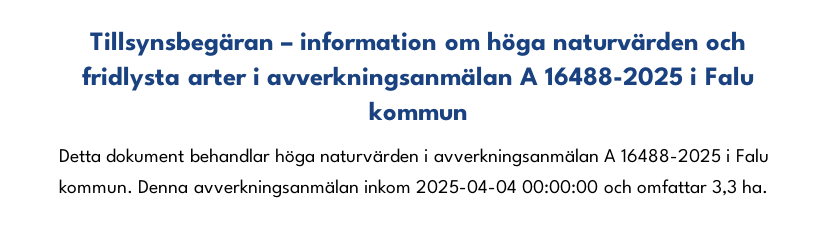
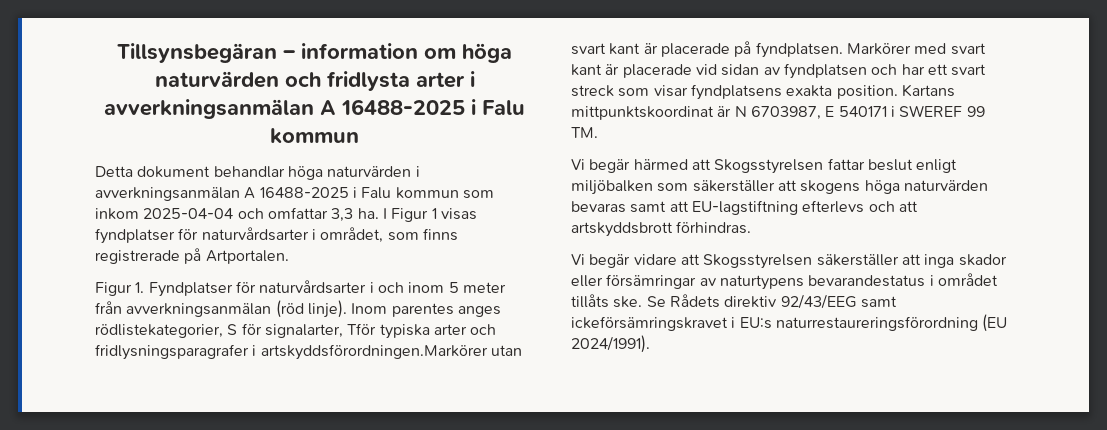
[59,179,359,198] kommun. Denna avverkningsanmälan -> [395,187,494,199] kommun som
[522,179,599,194] 00:00:00 -> (234, 213) none
(769, 186) none -> [382,208,477,222] [95,227,458,244] [95,248,289,264] [95,280,506,297] [95,300,501,318] [95,323,497,339] [95,344,522,360] [571,41,986,58] [571,63,987,79] [571,84,955,100] [571,105,985,120] [571,127,598,138] [571,158,958,174] [571,180,988,195] [571,200,918,215] [571,221,752,237] [571,254,1007,269] [571,273,998,290] [571,294,897,309] [571,314,1008,332] [571,335,650,353] I Figur 1 visas fyndplatser för naturvårdsarter i området, som finns registrerade på Artportalen. // Figur 1. Fyndplatser för naturvårdsarter i och inom 5 meter från avverkningsanmälan (röd linje). Inom parentes anges rödlistekategorier, S för signalarter, Tför typiska arter och fridlysningsparagrafer i artskyddsförordningen.Markörer utan svart kant är placerade på fyndplatsen. Markörer med svart kant är placerade vid sidan av fyndplatsen och har ett svart streck som visar fyndplatsens exakta position. Kartans mittpunktskoordinat är N 6703987, E 540171 i SWEREF 99 TM. // Vi begär härmed att Skogsstyrelsen fattar beslut enligt miljöbalken som säkerställer att skogens höga naturvärden bevaras samt att EU-lagstiftning efterlevs och att artskyddsbrott förhindras. // Vi begär vidare att Skogsstyrelsen säkerställer att inga skador eller försämringar av naturtypens bevarandestatus i området tillåts ske. Se Rådets direktiv 92/43/EEG samt ickeförsämringskravet i EU:s naturrestaureringsförordning (EU 2024/1991).

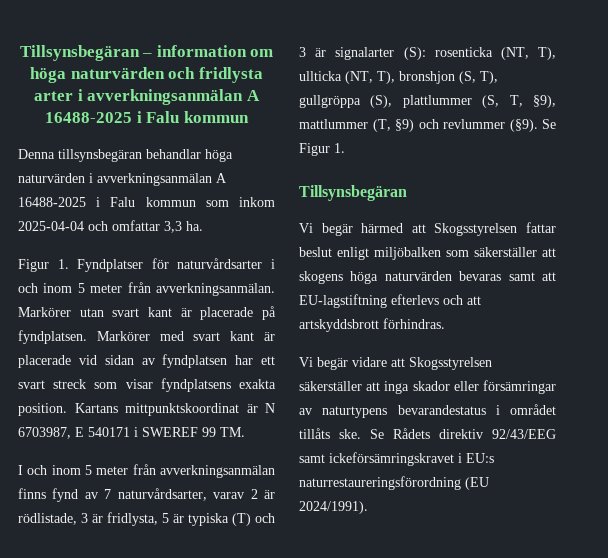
[95,166,211,178] Detta dokument -> [18,149,142,162] Denna tillsynsbegäran
[382,208,477,222] [95,227,458,244] [95,248,289,264] I Figur 1 visas fyndplatser för naturvårdsarter i området, som finns registrerade på Artportalen. -> (203, 226) none
[126,300,501,318] [95,323,497,339] [95,344,488,360] avverkningsanmälan (röd linje). Inom parentes anges rödlistekategorier, S för signalarter, Tför typiska arter och fridlysningsparagrafer i artskyddsförordningen.Markörer -> [156,283,275,296] [18,307,71,317] avverkningsanmälan. Markörer
[871,64,898,75] och -> (228, 361) none
(598, 132) none -> [18,464,275,478] [18,488,275,502] [18,512,275,526] [299,47,556,60] [299,71,498,84] [299,95,556,108] [299,119,556,132] [299,143,345,156] [299,185,407,201] // I och inom 5 meter från avverkningsanmälan finns fynd av 7 naturvårdsarter, varav 2 är rödlistade, 3 är fridlysta, 5 är typiska (T) och 3 är signalarter (S): rosenticka (NT, T), ullticka (NT, T), bronshjon (S, T), gullgröppa (S), plattlummer (S, T, §9), mattlummer (T, §9) och revlummer (§9). Se Figur 1. // Tillsynsbegäran

